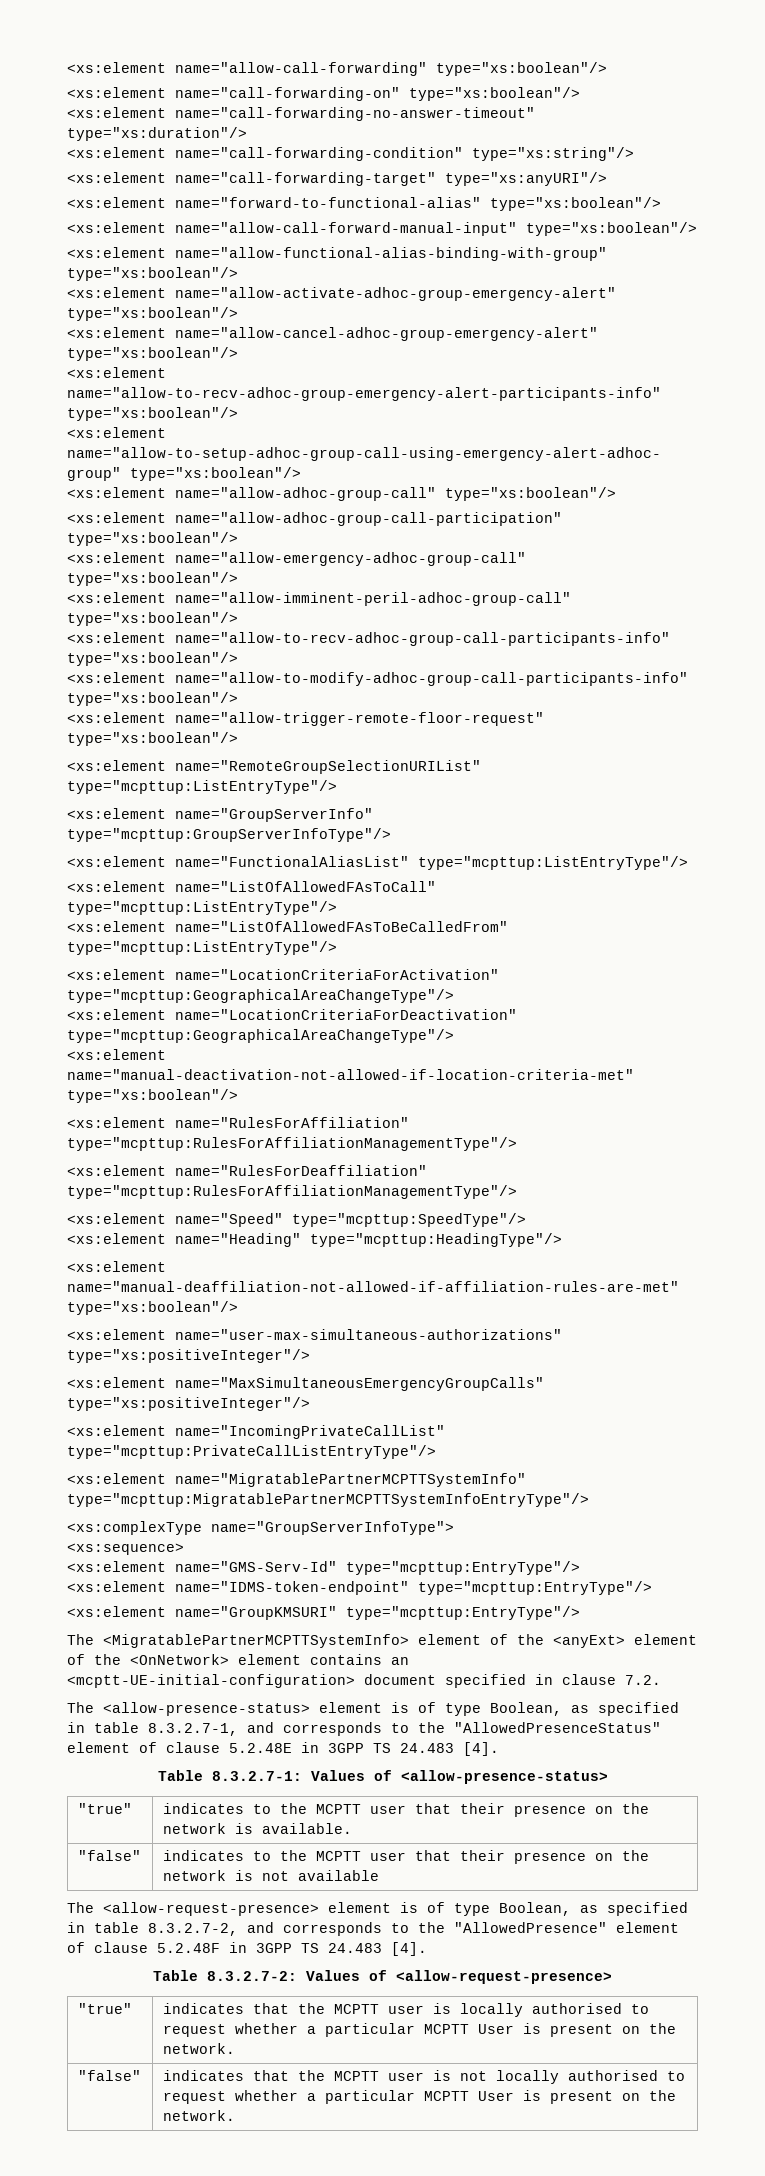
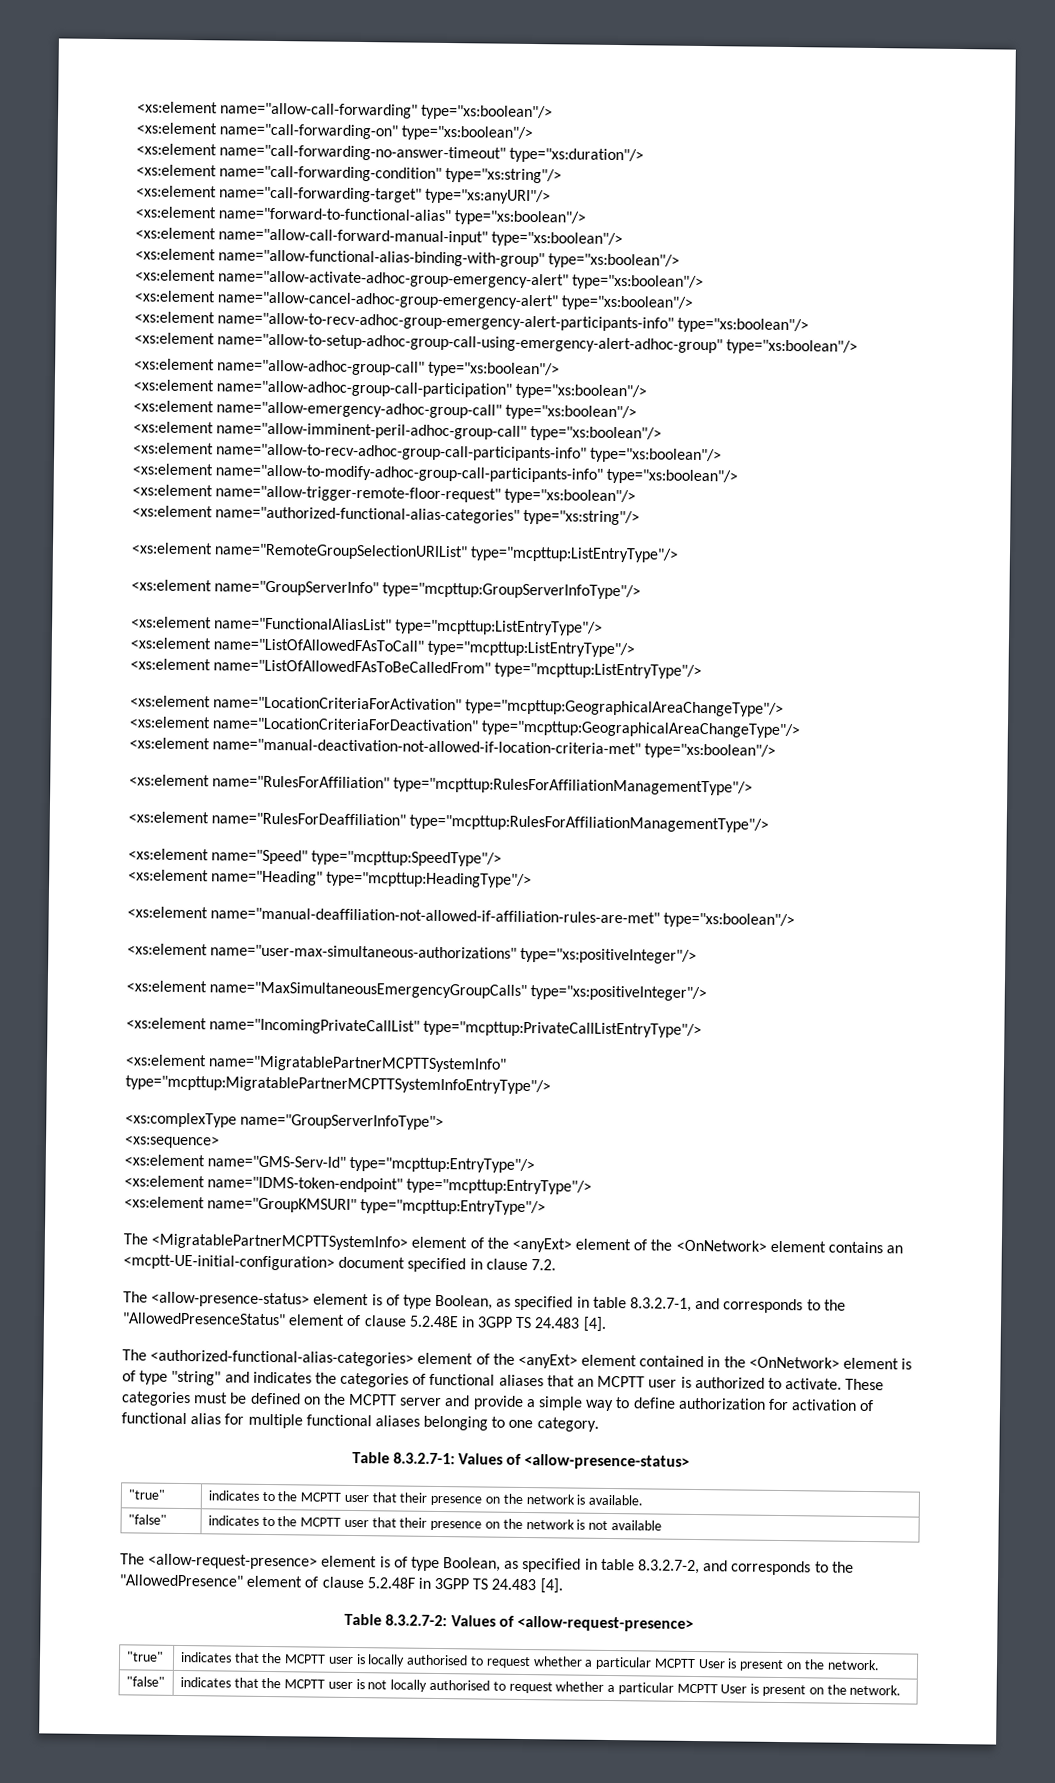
(238, 739) none -> [132,505,641,526] // <xs:element name="authorized-functional-alias-categories" type="xs:string"/>
(499, 1749) none -> [122,1349,913,1370] [122,1370,885,1391] [121,1391,875,1412] [121,1412,599,1432] // The <authorized-functional-alias-categories> element of the <anyExt> element contained in the <OnNetwork> element is of type "string" and indicates the categories of functional aliases that an MCPTT user is authorized to activate. These categories must be defined on the MCPTT server and provide a simple way to define authorization for activation of functional alias for multiple functional aliases belonging to one category.

